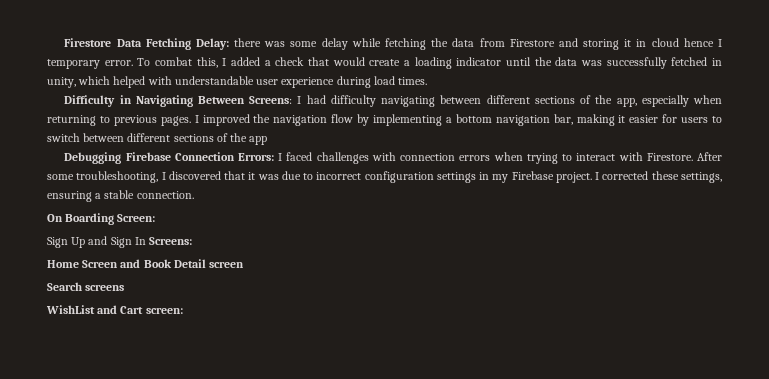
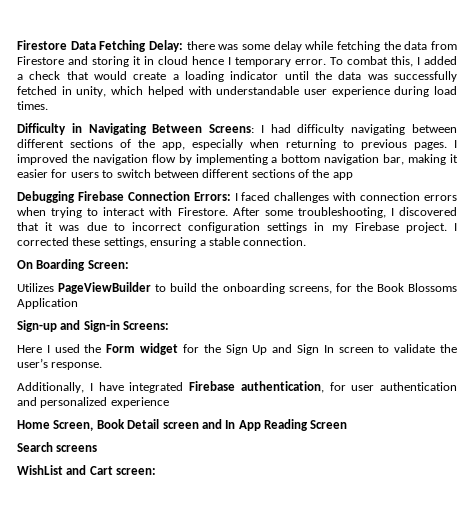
(156, 218) none -> [17,282,458,294] [17,298,78,309] [17,320,170,332] [17,343,221,355] Utilizes PageViewBuilder to build the onboarding screens, for the Book Blossoms Application // Sign-up and Sign-in Screens: // Here I used the Form widget for the
[149,237,193,245] Screens: -> [338,344,457,353] [17,358,103,370] [17,381,457,393] [17,397,169,408] screen to validate the user’s response. // Additionally, I have integrated Firebase authentication, for user authentication and personalized experience
[82,259,141,268] Screen and -> [53,420,94,431] Screen,
(245, 264) none -> [201,419,348,431] and In App Reading Screen

